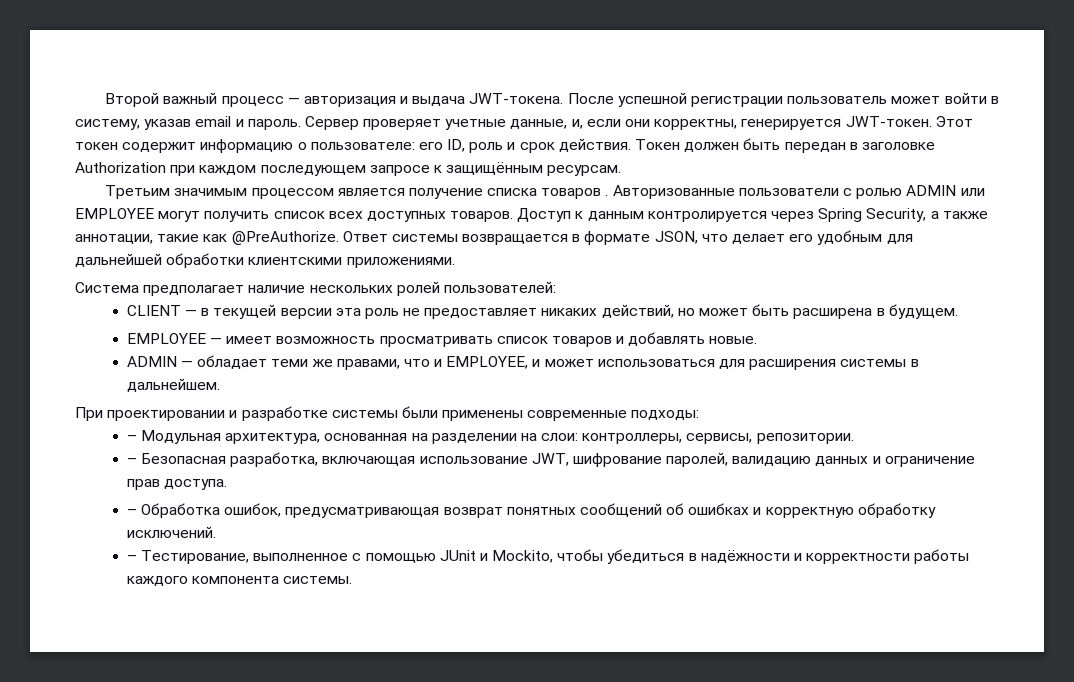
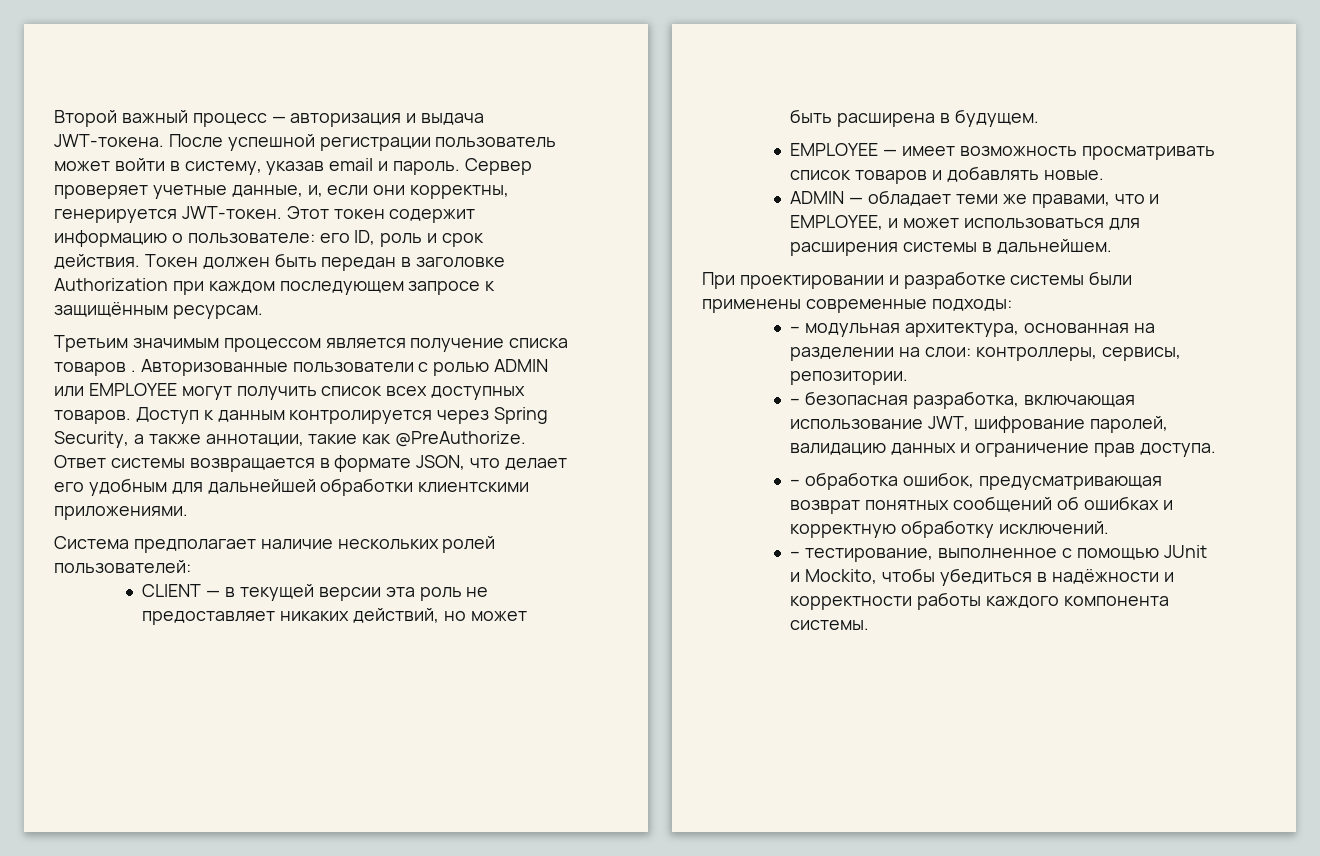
[140,430,221,444] Модульная -> [805,323,901,337] модульная
[140,453,226,464] Безопасная -> [805,391,909,405] безопасная
[140,503,220,518] Обработка -> [805,472,899,490] обработка
[140,550,249,564] Тестирование, -> [805,548,934,562] тестирование,

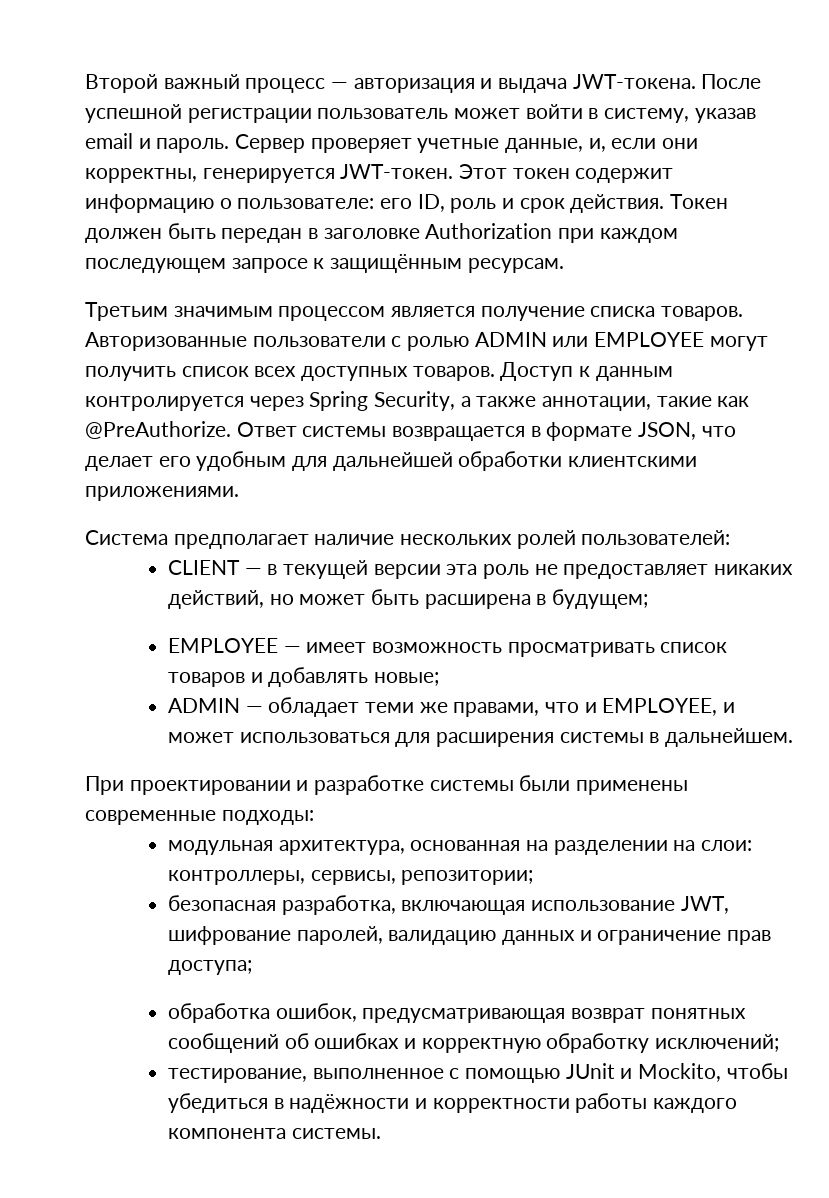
[54,362,136,376] товаров . -> [661,306,744,321] товаров.
[954,109,1039,127] будущем. -> [551,589,648,609] будущем;
[1043,170,1104,180] новые. -> [373,672,439,686] новые;
[790,326,801,333] – -> (314, 817) none
[790,371,909,385] [790,398,801,405] репозитории. // – -> [401,870,534,885] репозитории; //
[1139,443,1216,457] [790,479,801,486] доступа. // – -> [167,960,252,975] доступа; //
[999,521,1110,535] [790,551,801,558] исключений. // – -> [654,1034,779,1052] исключений; //

